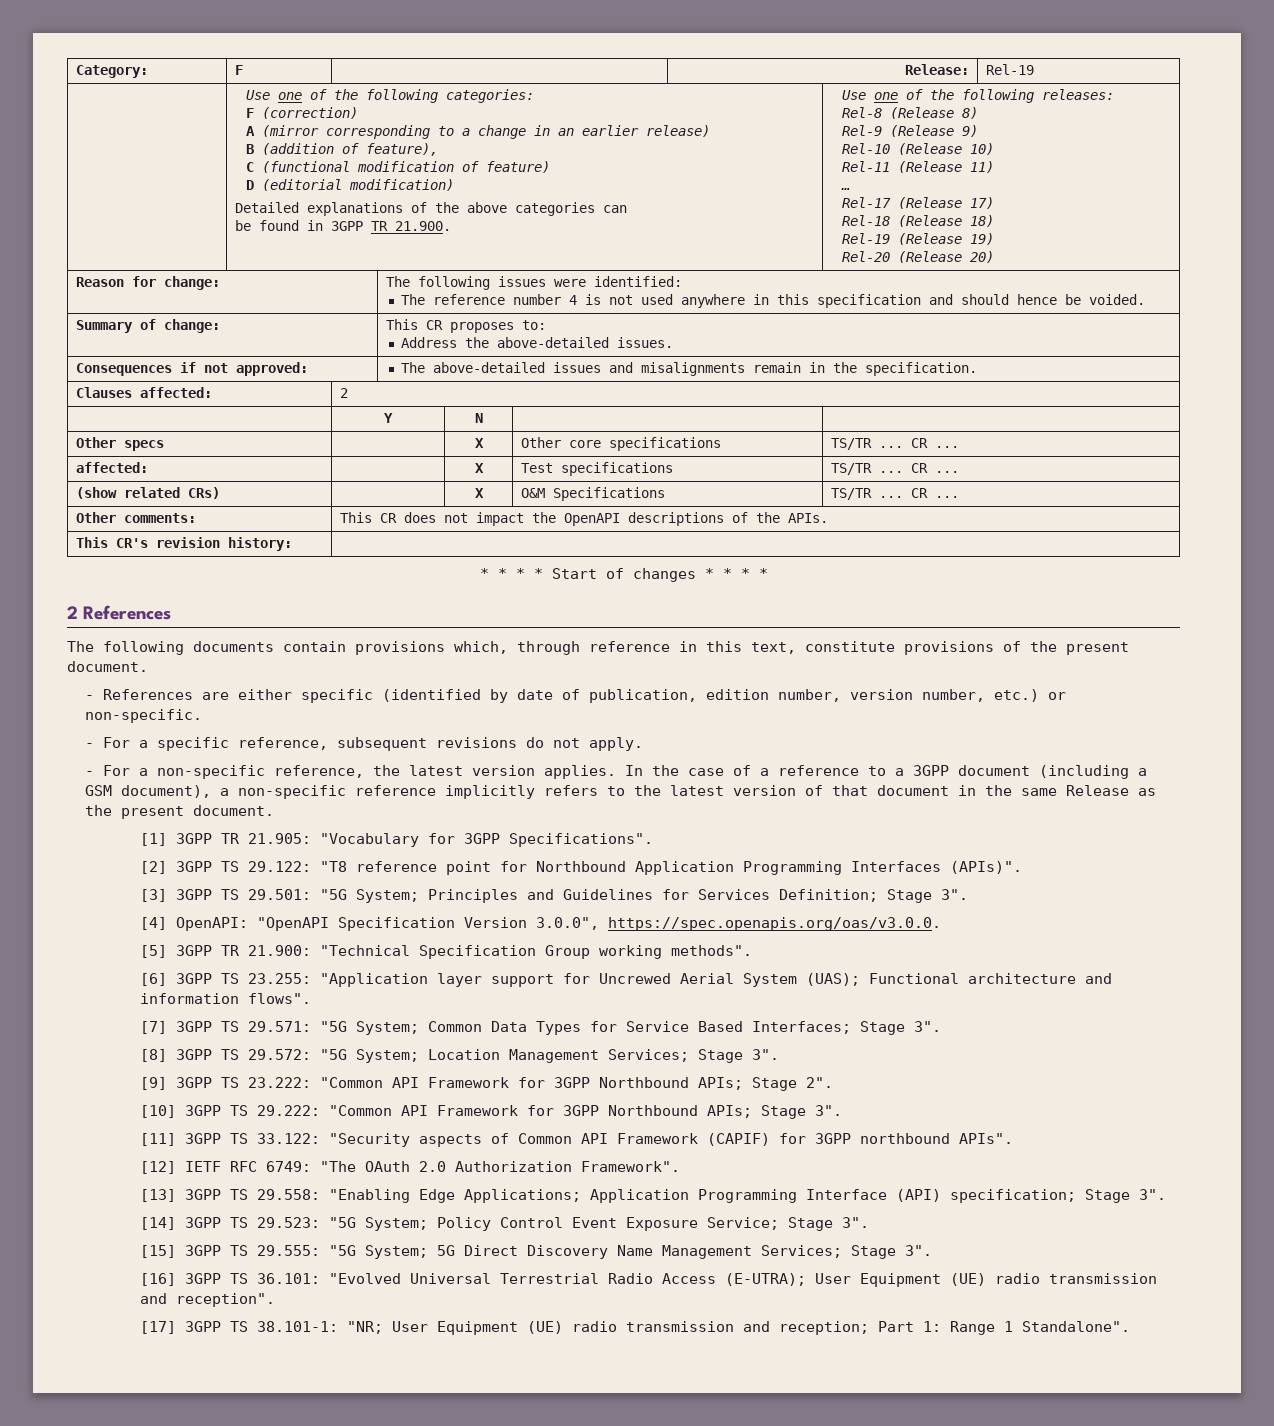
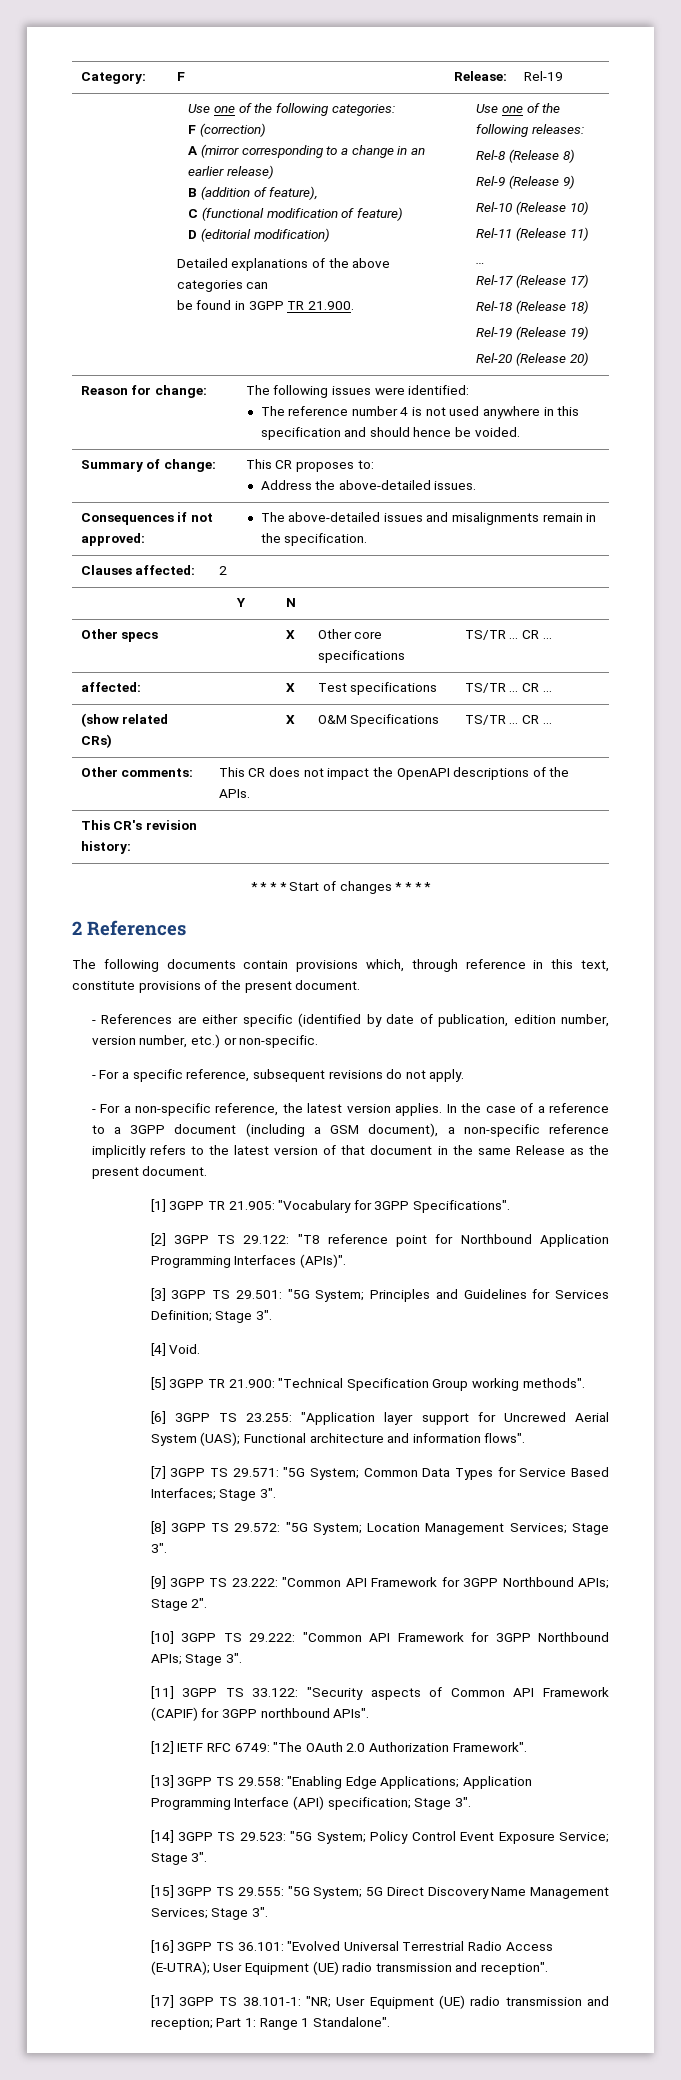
[175,917,941,931] OpenAPI: "OpenAPI Specification Version 3.0.0", https://spec.openapis.org/oas/v3.0.0. -> [169,1344,201,1354] Void.

